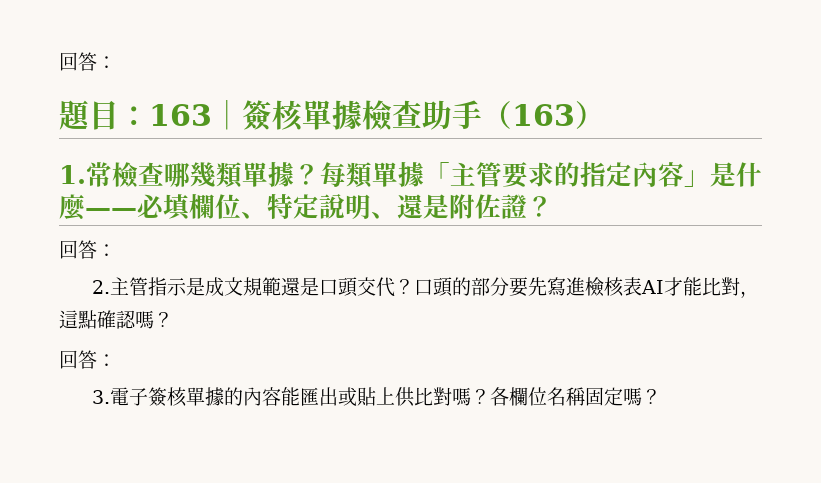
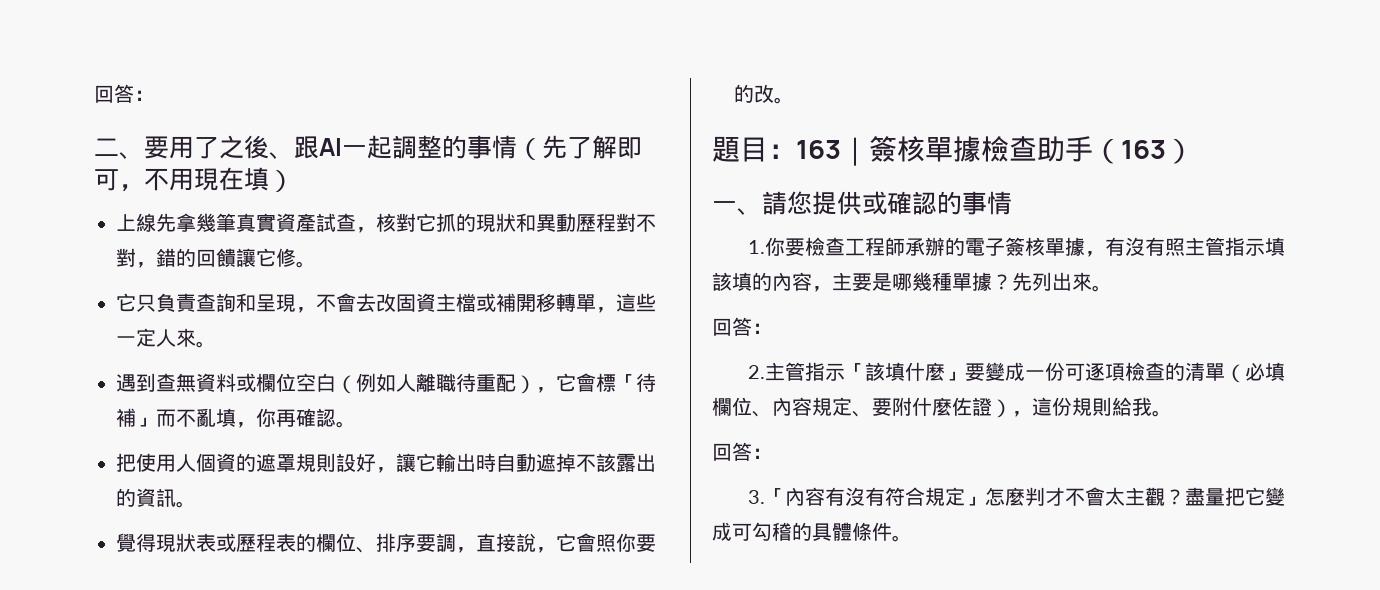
[59,52,116,71] 回答： -> [94,84,154,103] [94,135,642,160] [94,167,294,192] [116,213,656,233] [116,248,316,268] [116,293,656,313] [116,328,216,348] [116,373,656,394] [116,408,356,428] [116,453,656,473] [116,488,196,508] [116,533,656,553] [734,84,794,104] 回答： // 二、要用了之後、跟AI一起調整的事情（先了解即可，不用現在填） // 上線先拿幾筆真實資產試查，核對它抓的現狀和異動歷程對不對，錯的回饋讓它修。 // 它只負責查詢和呈現，不會去改固資主檔或補開移轉單，這些一定人來。 // 遇到查無資料或欄位空白（例如人離職待重配），它會標「待補」而不亂填，你再確認。 // 把使用人個資的遮罩規則設好，讓它輸出時自動遮掉不該露出的資訊。 // 覺得現狀表或歷程表的欄位、排序要調，直接說，它會照你要的改。
[59,161,762,188] [59,193,553,221] 1.常檢查哪幾類單據？每類單據「主管要求的指定內容」是什麼——必填欄位、特定說明、還是附佐證？ -> [712,191,1012,215] [747,237,1285,257] [712,272,1112,292] 一、請您提供或確認的事情 // 1.你要檢查工程師承辦的電子簽核單據，有沒有照主管指示填該填的內容，主要是哪幾種單據？先列出來。
[186,277,760,298] [59,310,173,329] [59,350,116,369] [92,387,662,407] 是成文規範還是口頭交代？口頭的部分要先寫進檢核表AI才能比對，這點確認嗎？ // 回答： // 3.電子簽核單據的內容能匯出或貼上供比對嗎？各欄位名稱固定嗎？ -> [844,362,1285,383] [712,397,1172,418] [712,442,772,461] [747,487,1285,506] [712,522,912,542] 「該填什麼」要變成一份可逐項檢查的清單（必填欄位、內容規定、要附什麼佐證），這份規則給我。 // 回答： // 3.「內容有沒有符合規定」怎麼判才不會太主觀？盡量把它變成可勾稽的具體條件。

